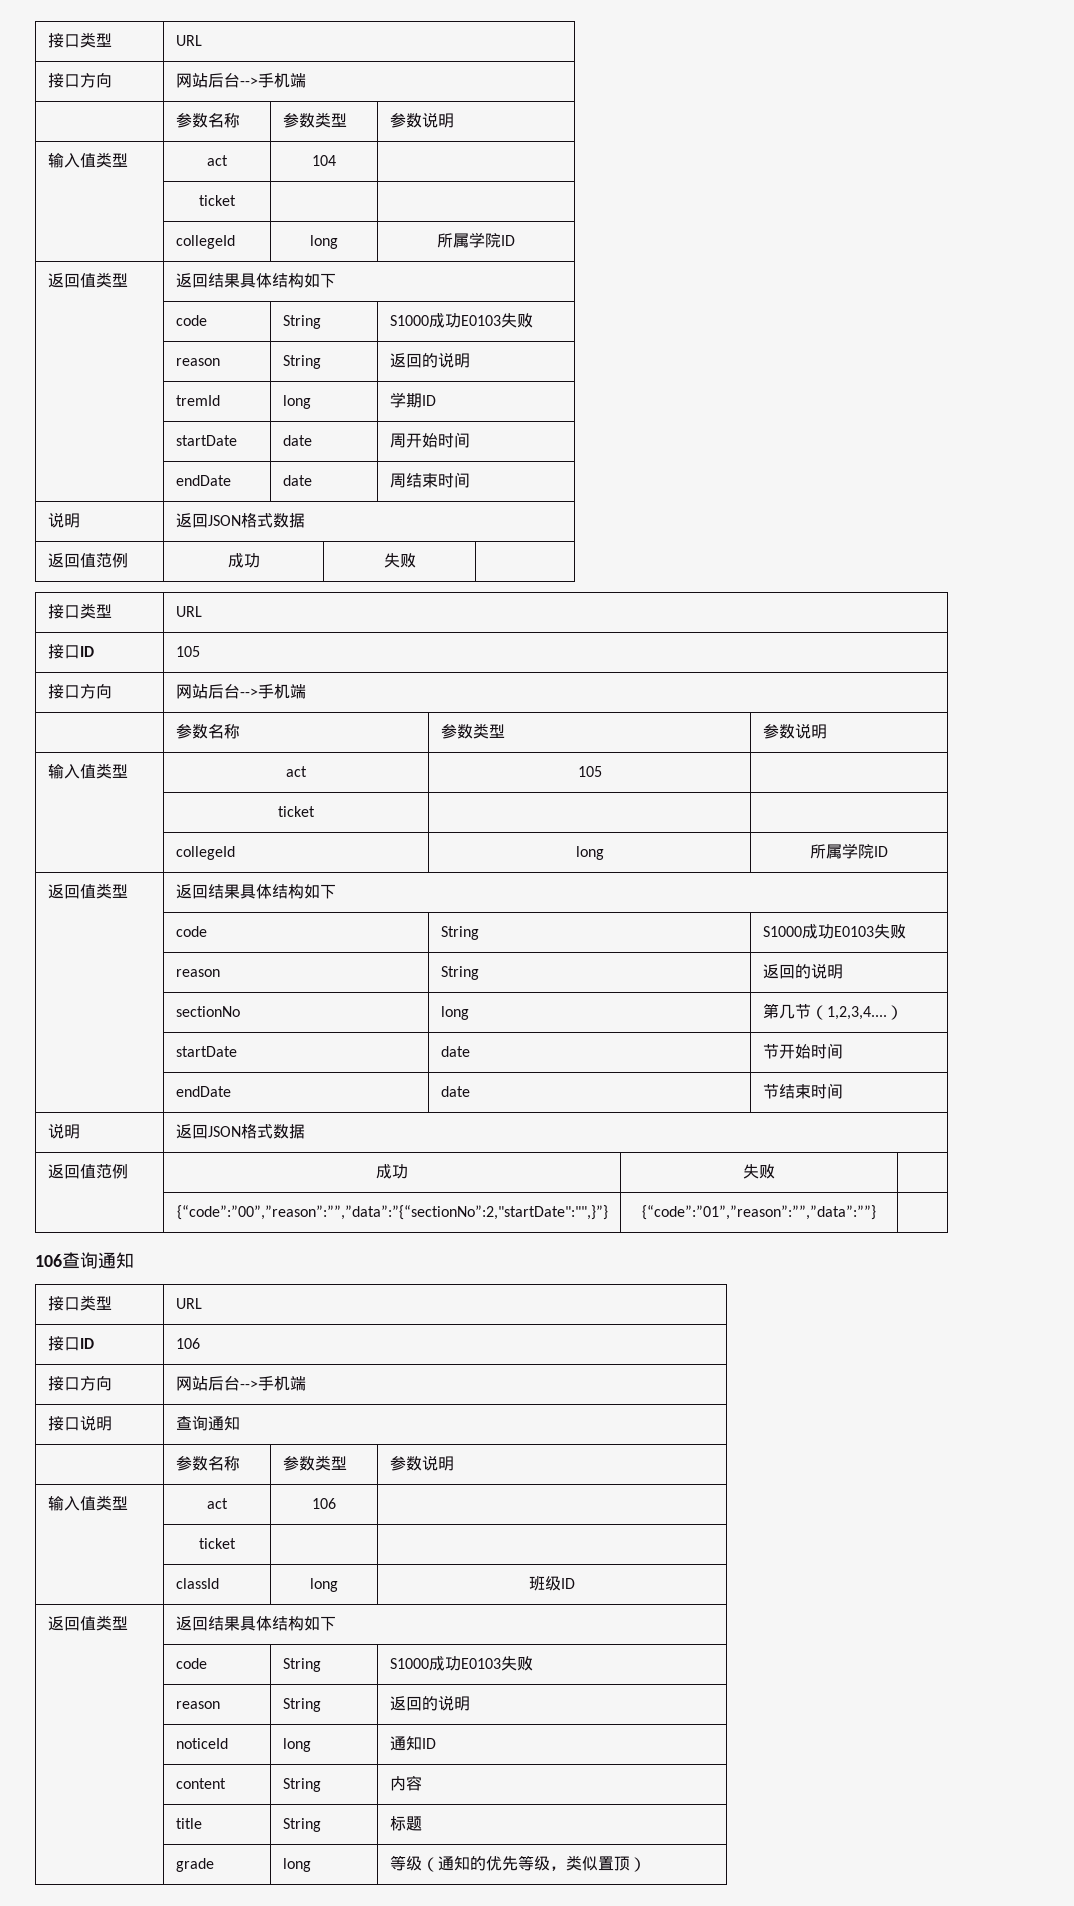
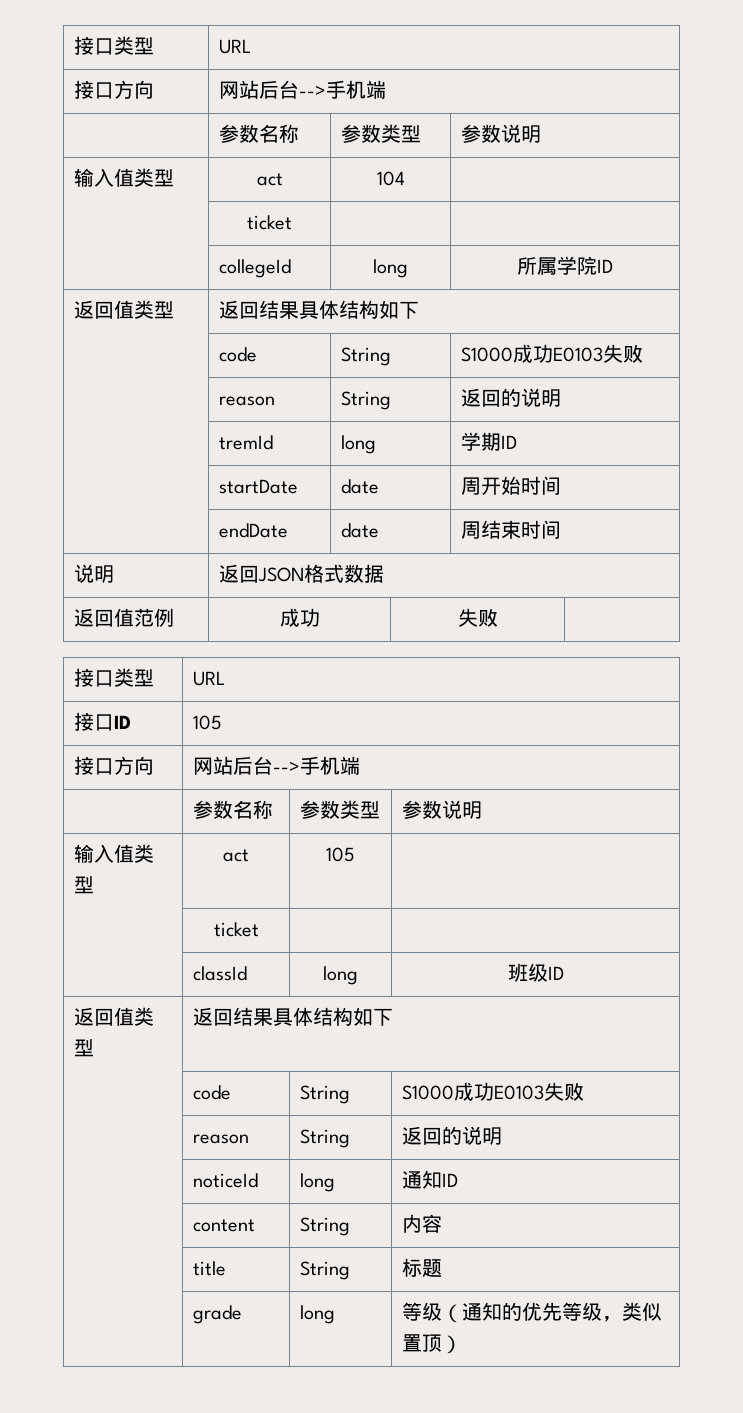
[175,846,235,860] [575,846,604,860] [810,843,888,859] [47,883,128,899] [175,884,336,899] [175,926,207,937] [440,926,479,940] [762,924,906,939] [175,969,220,977] [440,966,479,980] [762,963,843,979] [175,1006,240,1017] [440,1006,469,1020] [762,1003,903,1020] [175,1046,237,1057] [440,1046,470,1057] [762,1043,843,1059] [175,1086,231,1097] [440,1086,470,1097] [762,1083,843,1099] [47,1123,80,1139] [175,1124,305,1139] [47,1164,128,1179] [376,1164,408,1179] [743,1164,775,1179] [176,1205,608,1220] [642,1205,876,1220] [35,1252,134,1269] [47,1295,112,1311] [175,1298,202,1309] [47,1336,94,1351] [175,1338,200,1349] [47,1376,112,1391] [175,1376,306,1391] [47,1415,112,1431] [175,1415,240,1431] [175,1456,240,1471] [282,1455,347,1471] [389,1455,454,1471] [47,1495,128,1511] [207,1498,228,1509] [312,1498,336,1509] [199,1538,236,1549] // | collegeId | long | 所属学院ID // 返回值类型 | 返回结果具体结构如下 // | code | String | S1000成功E0103失败 // | reason | String | 返回的说明 // | sectionNo | long | 第几节（1,2,3,4....） // | startDate | date | 节开始时间 // | endDate | date | 节结束时间 // 说明 | 返回JSON格式数据 // 返回值范例 | 成功 | 失败 | // | {“code”:”00”,”reason”:””,”data”:”{“sectionNo”:2,"startDate":"",}”} | {“code”:”01”,”reason”:””,”data”:””} | // 106查询通知 // 接口类型 | URL // 接口ID | 106 // 接口方向 | 网站后台-->手机端 // 接口说明 | 查询通知 // | 参数名称 | 参数类型 | 参数说明 // 输入值类型 | act | 106 | // | ticket | | -> (259, 929) none

